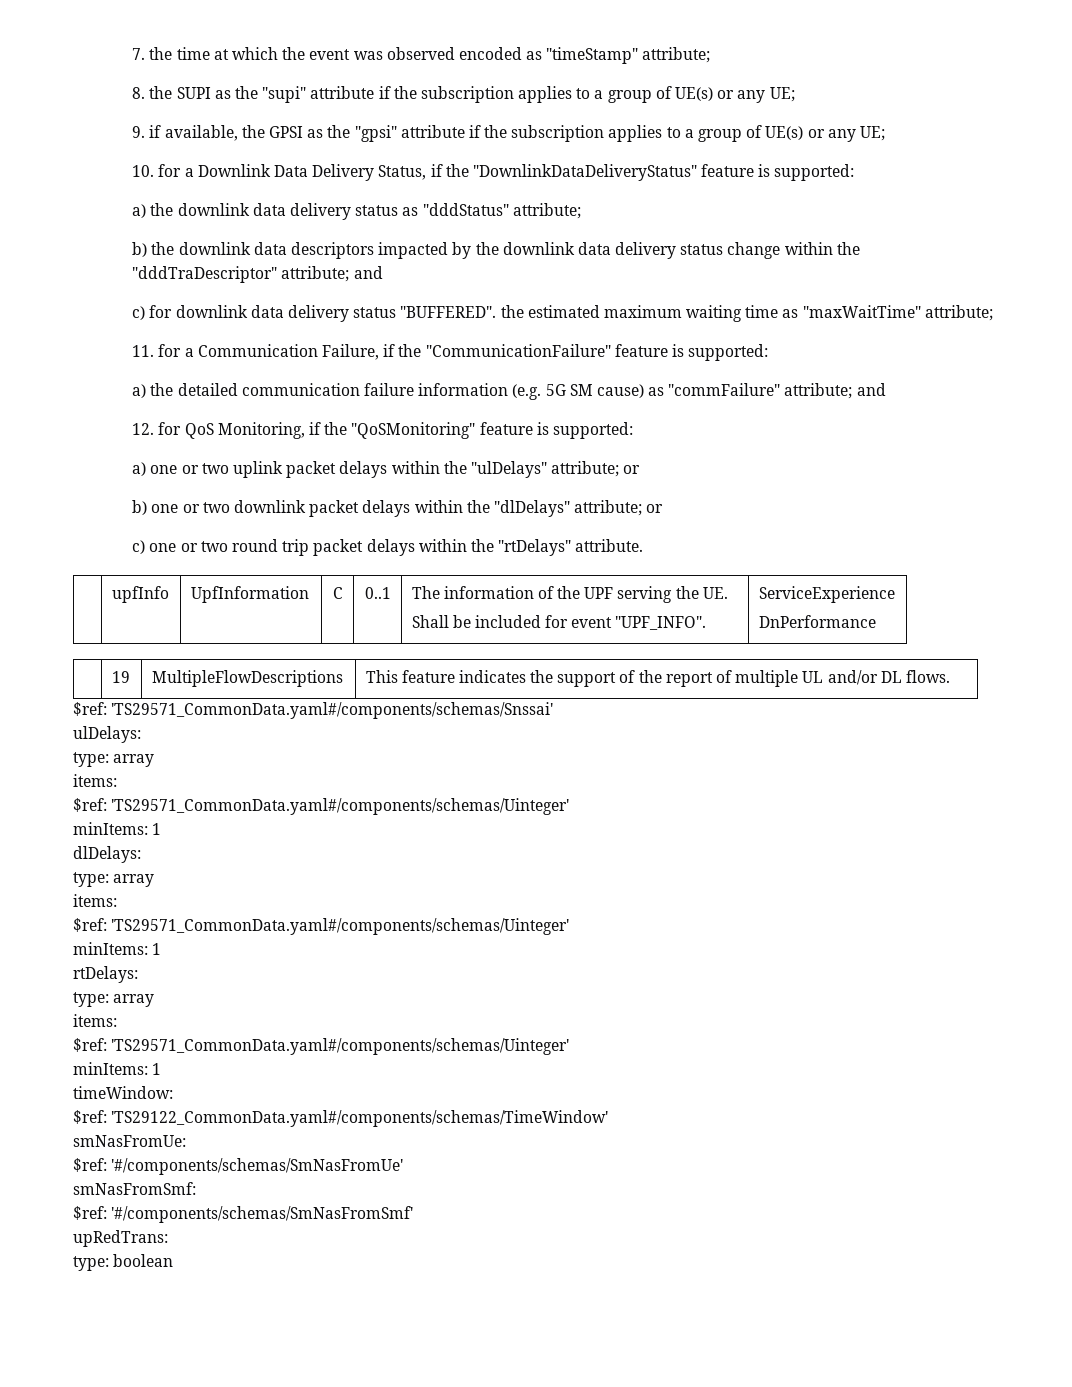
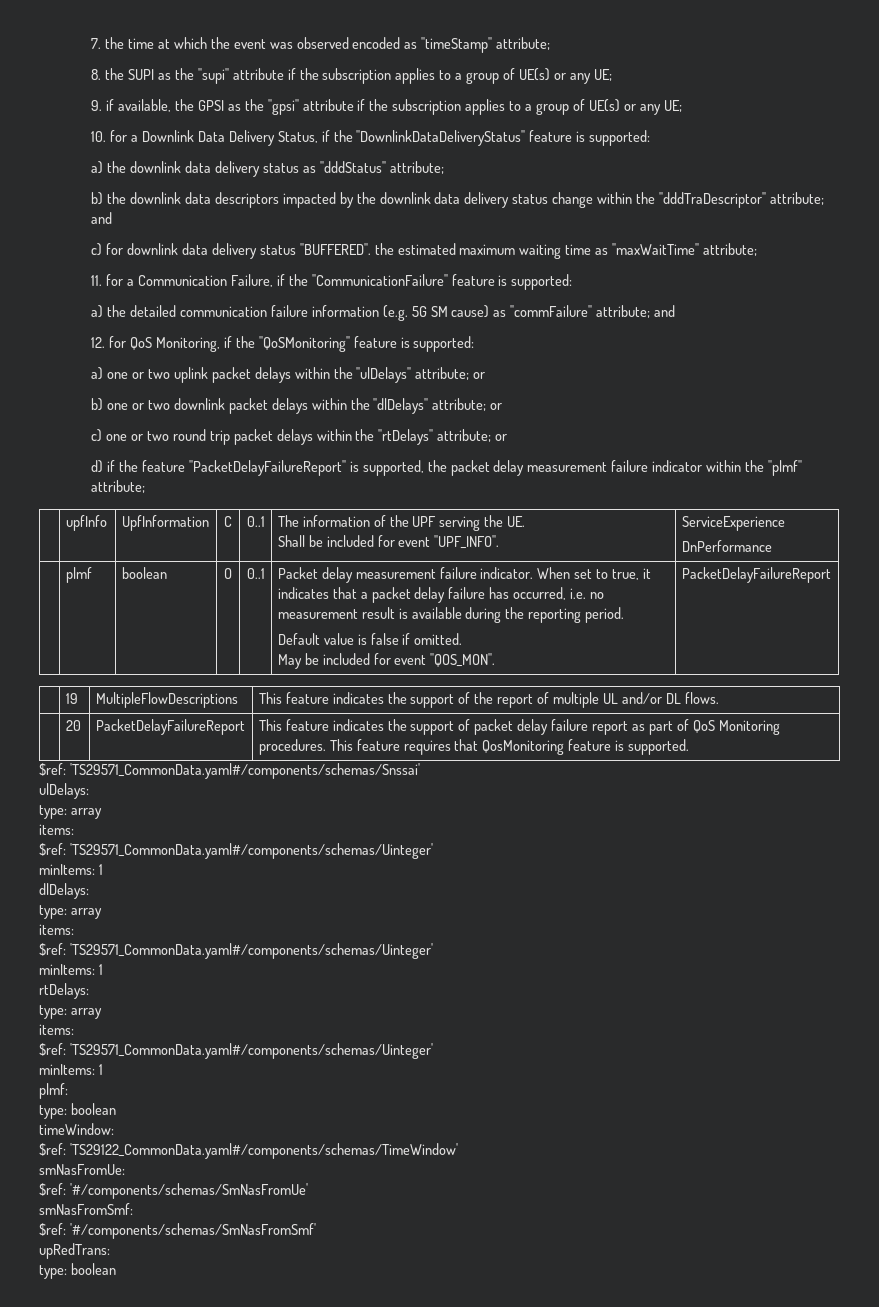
[575,539,644,552] attribute. -> [437,429,508,442] [91,460,802,476] [91,480,146,493] attribute; or // d) if the feature "PacketDelayFailureReport" is supported, the packet delay measurement failure indicator within the "plmf" attribute;
(876, 621) none -> [65,567,92,583] [121,567,167,579] [224,568,232,579] [246,568,265,579] [277,567,652,583] [277,587,605,603] [277,607,625,623] [277,633,463,645] [277,653,496,669] [681,567,831,583] // | plmf | boolean | O | 0..1 | Packet delay measurement failure indicator. When set to true, it indicates that a packet delay failure has occurred, i.e. no measurement result is available during the reporting period. // Default value is false if omitted. // May be included for event "QOS_MON". | PacketDelayFailureReport
(950, 676) none -> [65,720,81,731] [95,719,245,735] [258,719,780,735] [258,739,690,755] // | 20 | PacketDelayFailureReport | This feature indicates the support of packet delay failure report as part of QoS Monitoring procedures. This feature requires that QosMonitoring feature is supported.
(162, 1069) none -> [39,1083,68,1099] [39,1103,116,1119] // plmf: // type: boolean

